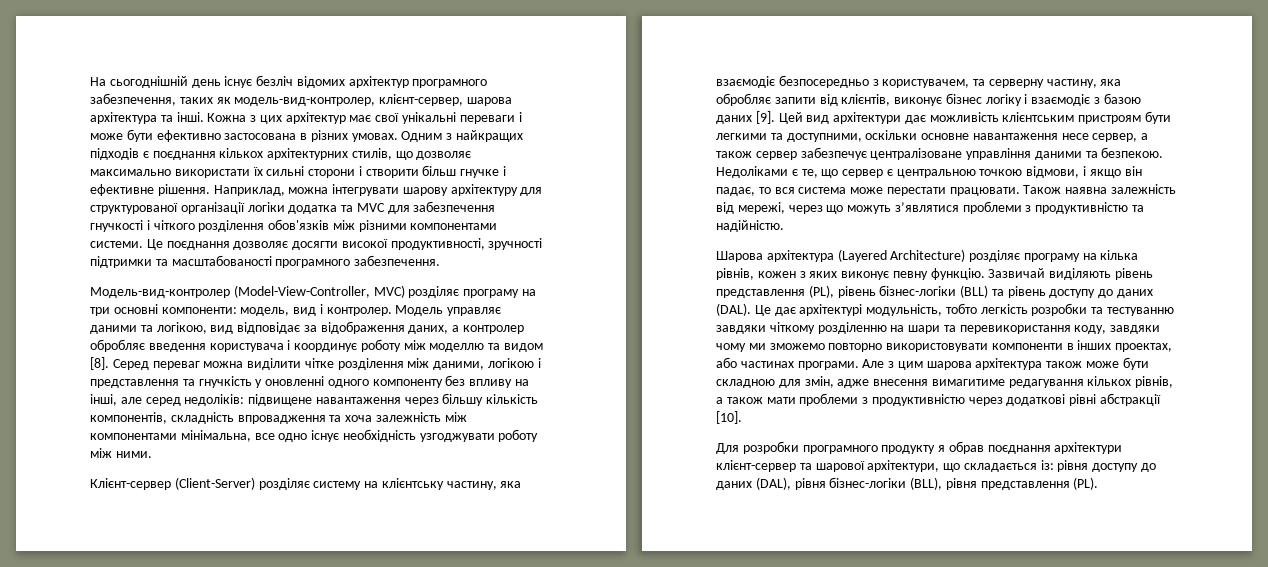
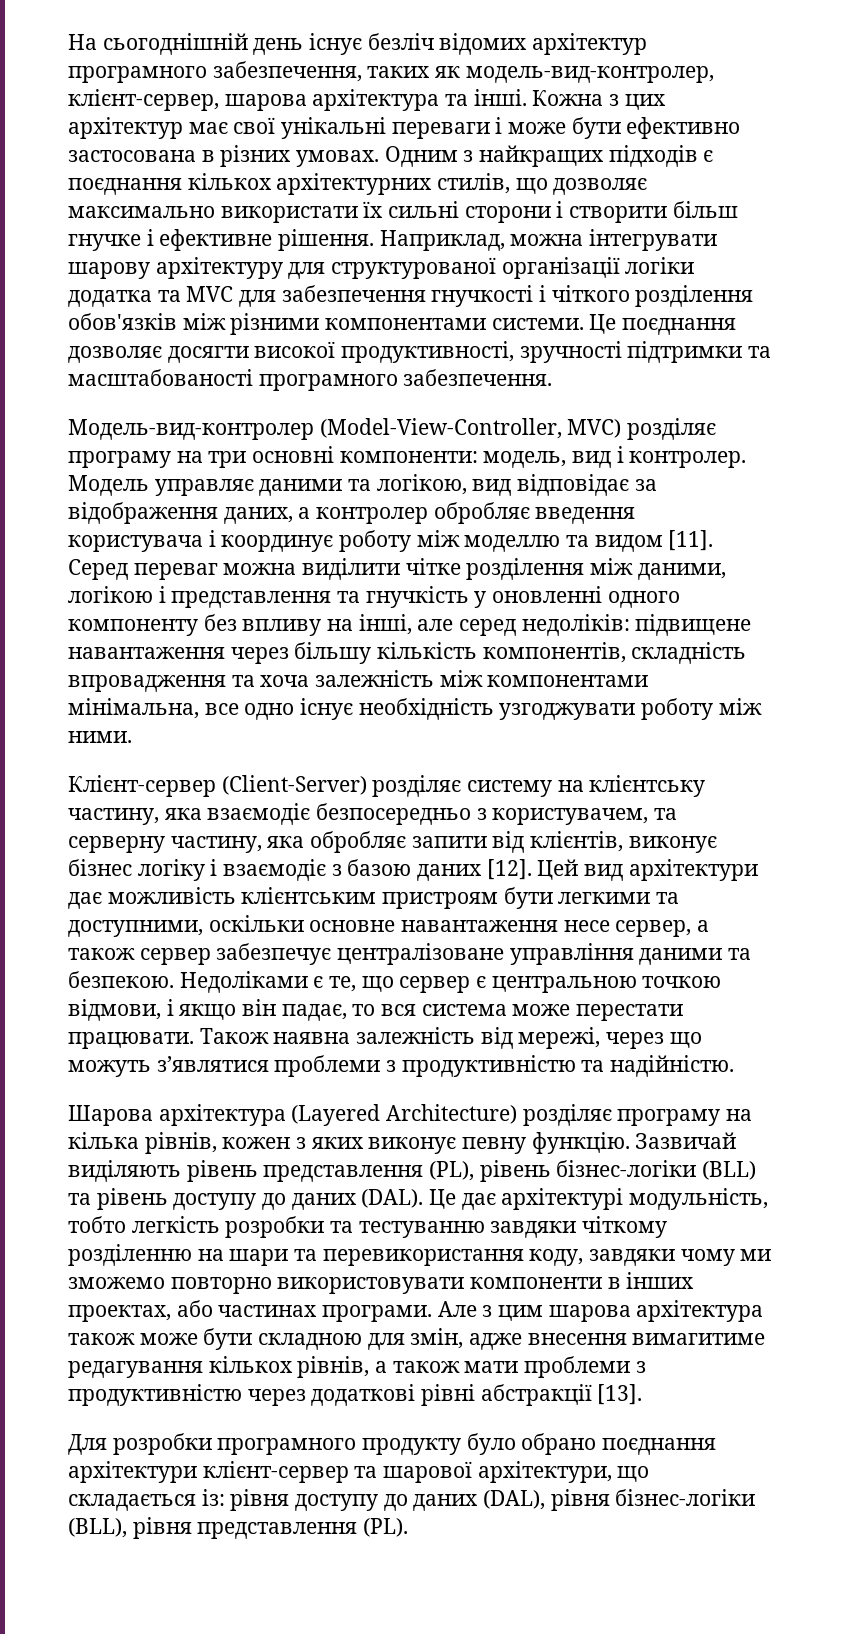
[90,357,109,370] [8]. -> [668,530,714,551] [11].
[755,111,775,124] [9]. -> [486,859,532,880] [12].
[716,411,742,424] [10]. -> [597,1384,643,1405] [13].
[938,441,984,454] я обрав -> [466,1433,597,1455] було обрано

